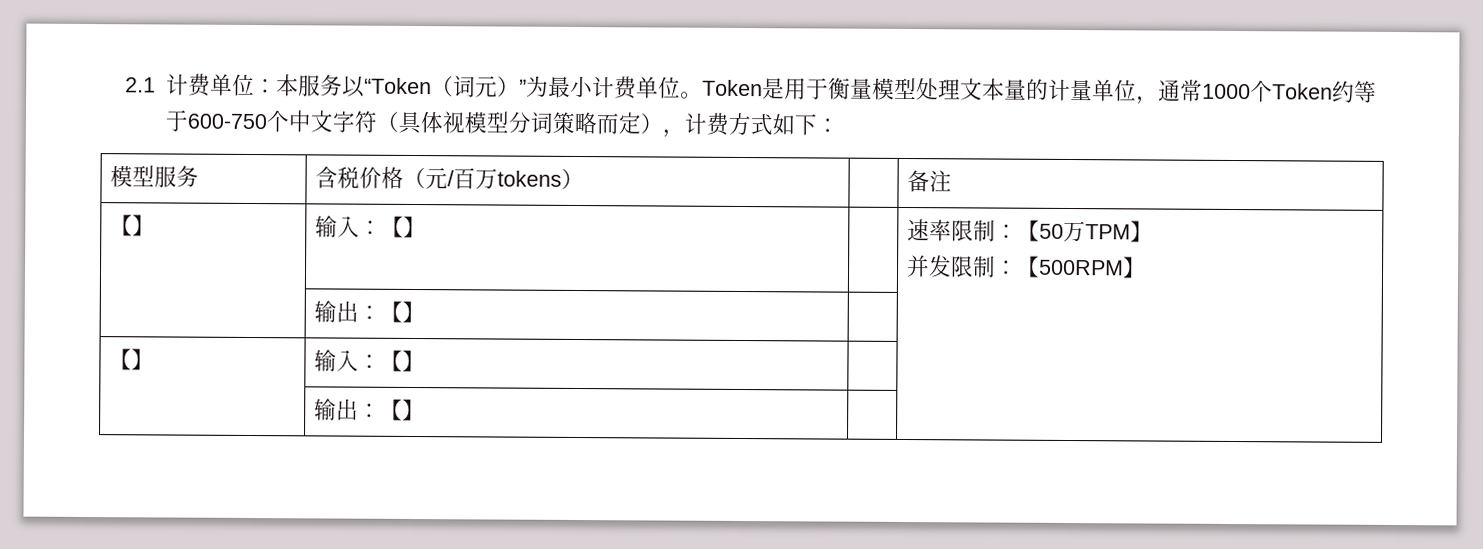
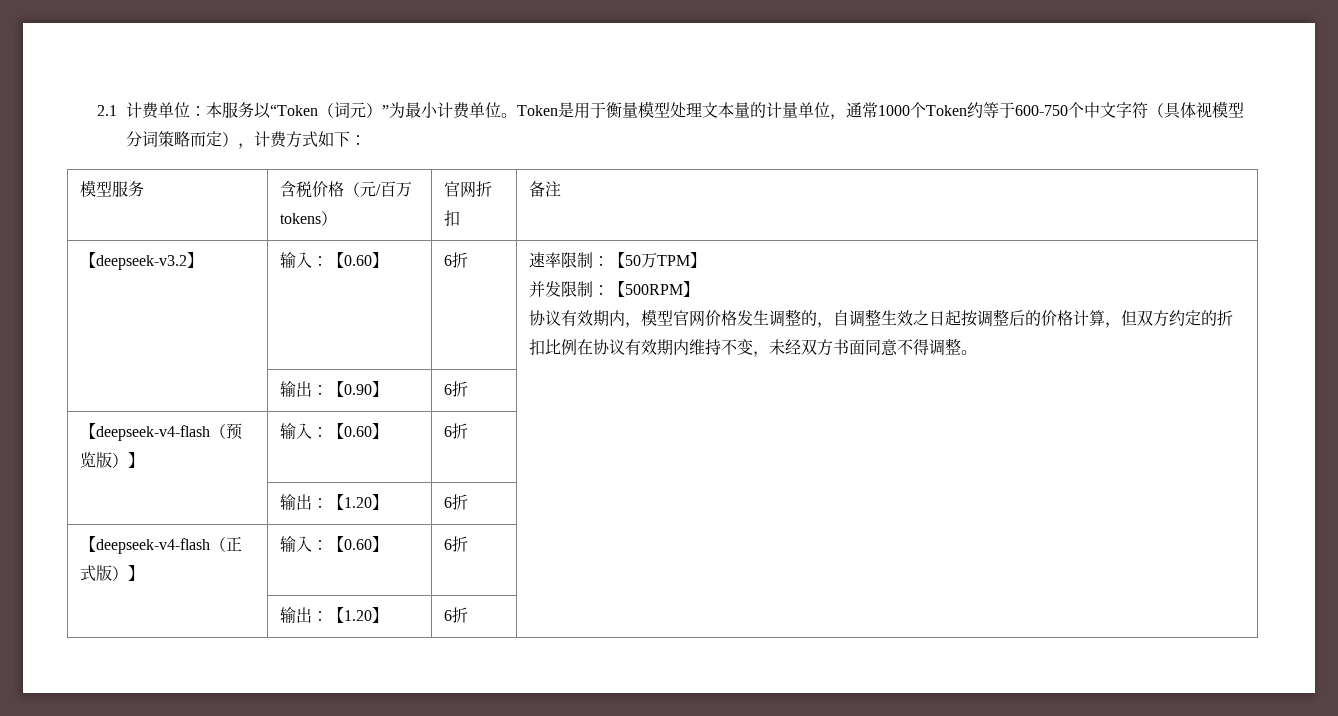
(585, 179) none -> [443,181,492,198] [443,210,460,226] 官网折扣
[132,214,156,237] [315,215,427,239] 】 | 输入：【】 | -> [95,252,203,270] [279,252,388,268] [443,252,468,268] deepseek-v3.2】 | 输入：【0.60】 | 6折
[314,300,426,324] [109,348,155,371] [314,349,426,373] [314,398,426,422] // | 输出：【】 | | // 【】 | 输入：【】 | | // | 输出：【】 | -> [528,309,1233,328] [528,338,977,357] [279,381,388,397] [443,381,468,397] [79,423,242,441] [79,452,144,468] [279,423,388,439] [443,423,468,439] [279,494,388,510] [443,494,468,510] [79,536,242,554] [79,565,144,581] [279,536,388,552] [443,536,468,552] [279,607,388,623] [443,607,468,623] // 协议有效期内，模型官网价格发生调整的，自调整生效之日起按调整后的价格计算，但双方约定的折扣比例在协议有效期内维持不变，未经双方书面同意不得调整。 // | 输出：【0.90】 | 6折 | // 【deepseek-v4-flash（预览版）】 | 输入：【0.60】 | 6折 | // | 输出：【1.20】 | 6折 | // 【deepseek-v4-flash（正式版）】 | 输入：【0.60】 | 6折 | // | 输出：【1.20】 | 6折

